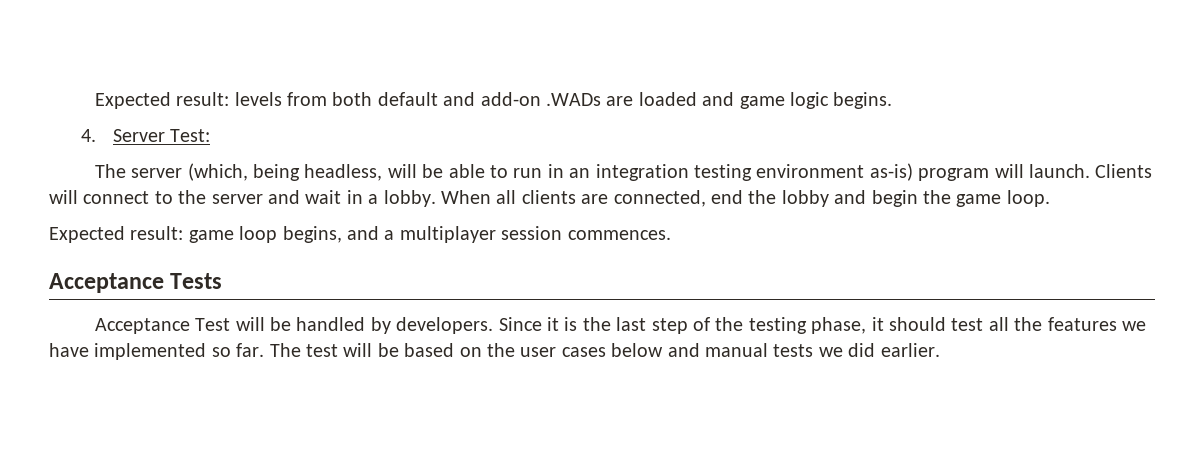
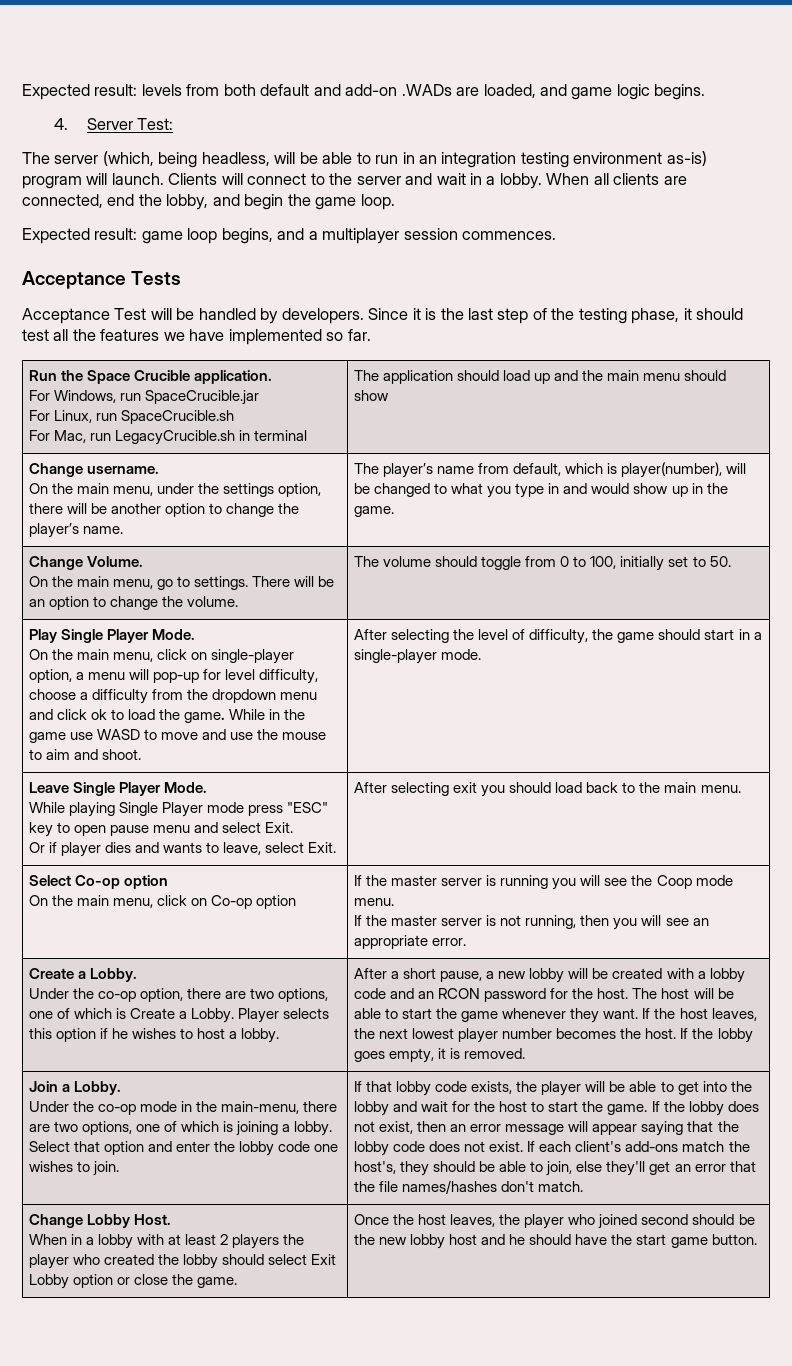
[638,92,697,106] loaded -> [483,84,536,98] loaded,
[781,190,829,207] lobby -> [166,194,209,210] lobby,
[269,343,940,357] The test will be based on the user cases below and manual tests we did earlier. -> [29,370,273,384] [29,390,260,405] [29,410,235,424] [29,430,308,445] [354,370,727,384] [354,390,390,401] [29,463,160,477] [29,483,322,497] [29,503,300,517] [29,523,124,538] [354,462,747,478] [354,483,728,498] [354,506,395,517] [29,556,144,570] [29,576,335,590] [29,596,239,610] [354,556,731,571] [29,629,196,643] [29,649,295,664] [29,669,319,684] [29,689,318,704] [29,709,306,723] [29,729,327,743] [29,749,142,760] [354,629,762,644] [354,649,482,664] [29,782,208,796] [29,802,329,817] [29,822,294,837] [29,842,337,857] [354,782,741,797] [29,875,169,889] [29,895,297,909] [354,875,733,890] [354,898,395,906] [354,915,709,930] [354,935,467,949] [29,968,138,982] [29,988,329,1002] [29,1008,330,1023] [29,1028,280,1043] [354,968,745,983] [354,988,734,1002] [354,1008,757,1023] [354,1028,753,1043] [354,1048,526,1063] [29,1081,122,1095] [29,1101,338,1115] [29,1121,333,1136] [29,1141,339,1156] [29,1161,120,1176] [354,1081,752,1096] [354,1101,759,1116] [354,1121,739,1136] [354,1141,750,1156] [354,1161,756,1176] [354,1180,584,1194] [29,1214,172,1228] [29,1234,305,1249] [29,1254,337,1269] [29,1274,238,1289] [354,1214,755,1229] [354,1234,757,1249] // Run the Space Crucible application. // For Windows, run SpaceCrucible.jar // For Linux, run SpaceCrucible.sh // For Mac, run LegacyCrucible.sh in terminal | The application should load up and the main menu should show // Change username. // On the main menu, under the settings option, there will be another option to change the player’s name. | The player’s name from default, which is player(number), will be changed to what you type in and would show up in the game. // Change Volume. // On the main menu, go to settings. There will be an option to change the volume. | The volume should toggle from 0 to 100, initially set to 50. // Play Single Player Mode. // On the main menu, click on single-player option, a menu will pop-up for level difficulty, choose a difficulty from the dropdown menu and click ok to load the game. While in the game use WASD to move and use the mouse to aim and shoot. | After selecting the level of difficulty, the game should start in a single-player mode. // Leave Single Player Mode. // While playing Single Player mode press "ESC" key to open pause menu and select Exit. // Or if player dies and wants to leave, select Exit. | After selecting exit you should load back to the main menu. // Select Co-op option // On the main menu, click on Co-op option | If the master server is running you will see the Coop mode menu. // If the master server is not running, then you will see an appropriate error. // Create a Lobby. // Under the co-op option, there are two options, one of which is Create a Lobby. Player selects this option if he wishes to host a lobby. | After a short pause, a new lobby will be created with a lobby code and an RCON password for the host. The host will be able to start the game whenever they want. If the host leaves, the next lowest player number becomes the host. If the lobby goes empty, it is removed. // Join a Lobby. // Under the co-op mode in the main-menu, there are two options, one of which is joining a lobby. Select that option and enter the lobby code one wishes to join. | If that lobby code exists, the player will be able to get into the lobby and wait for the host to start the game. If the lobby does not exist, then an error message will appear saying that the lobby code does not exist. If each client's add-ons match the host's, they should be able to join, else they'll get an error that the file names/hashes don't match. // Change Lobby Host. // When in a lobby with at least 2 players the player who created the lobby should select Exit Lobby option or close the game. | Once the host leaves, the player who joined second should be the new lobby host and he should have the start game button.

